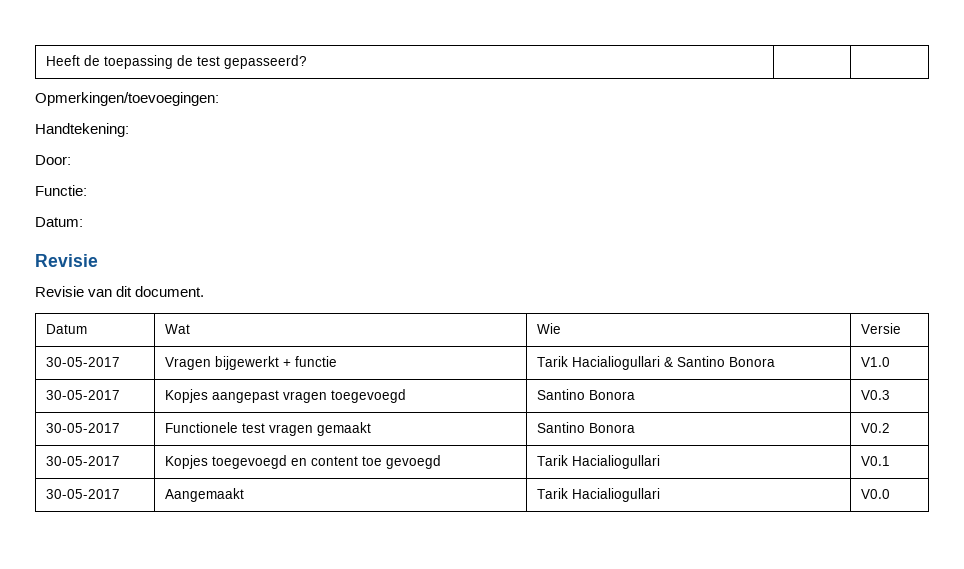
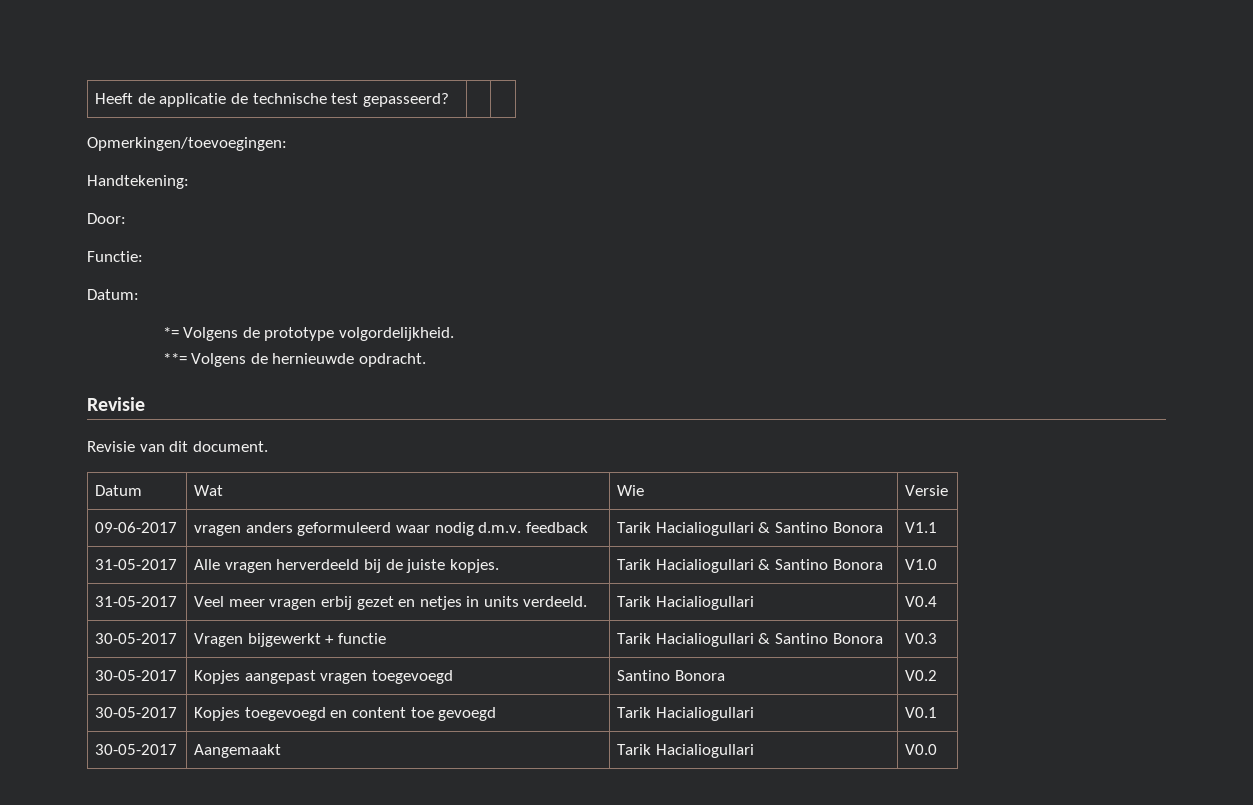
[104,55,194,69] toepassing de -> [159,93,327,107] applicatie de technische
(83, 222) none -> [162,327,455,341] [162,353,427,367] // *= Volgens de prototype volgordelijkheid. // **= Volgens de hernieuwde opdracht.
(902, 328) none -> [95,522,178,533] [194,522,588,536] [617,522,883,536] [905,522,938,533] [95,559,178,570] [194,559,499,573] [617,559,883,573] [905,559,938,570] [95,596,178,607] [194,596,588,610] [617,596,754,610] [905,596,938,607] // 09-06-2017 | vragen anders geformuleerd waar nodig d.m.v. feedback | Tarik Hacialiogullari & Santino Bonora | V1.1 // 31-05-2017 | Alle vragen herverdeeld bij de juiste kopjes. | Tarik Hacialiogullari & Santino Bonora | V1.0 // 31-05-2017 | Veel meer vragen erbij gezet en netjes in units verdeeld. | Tarik Hacialiogullari | V0.4
[861,357,891,367] V1.0 -> [905,633,938,644] V0.3
[861,390,891,400] [46,423,121,433] [165,422,372,436] [537,422,636,433] | V0.3 // 30-05-2017 | Functionele test vragen gemaakt | Santino Bonora -> (725, 675) none

